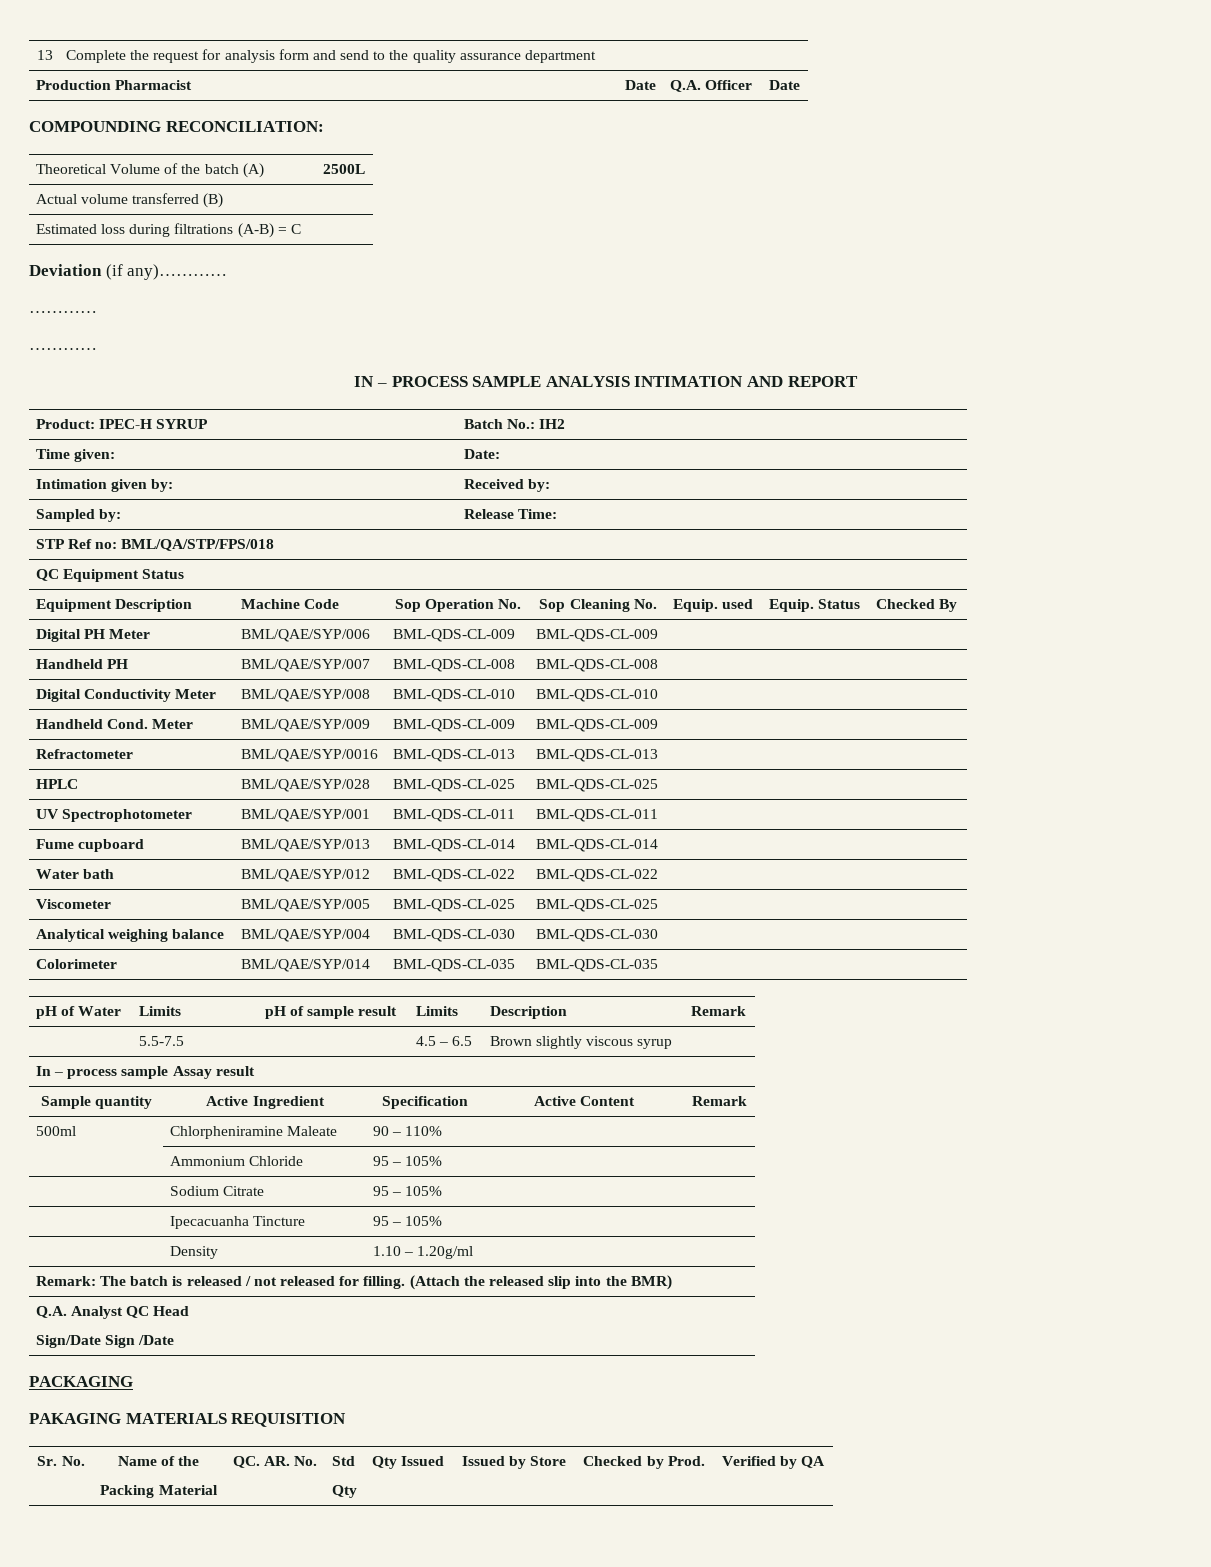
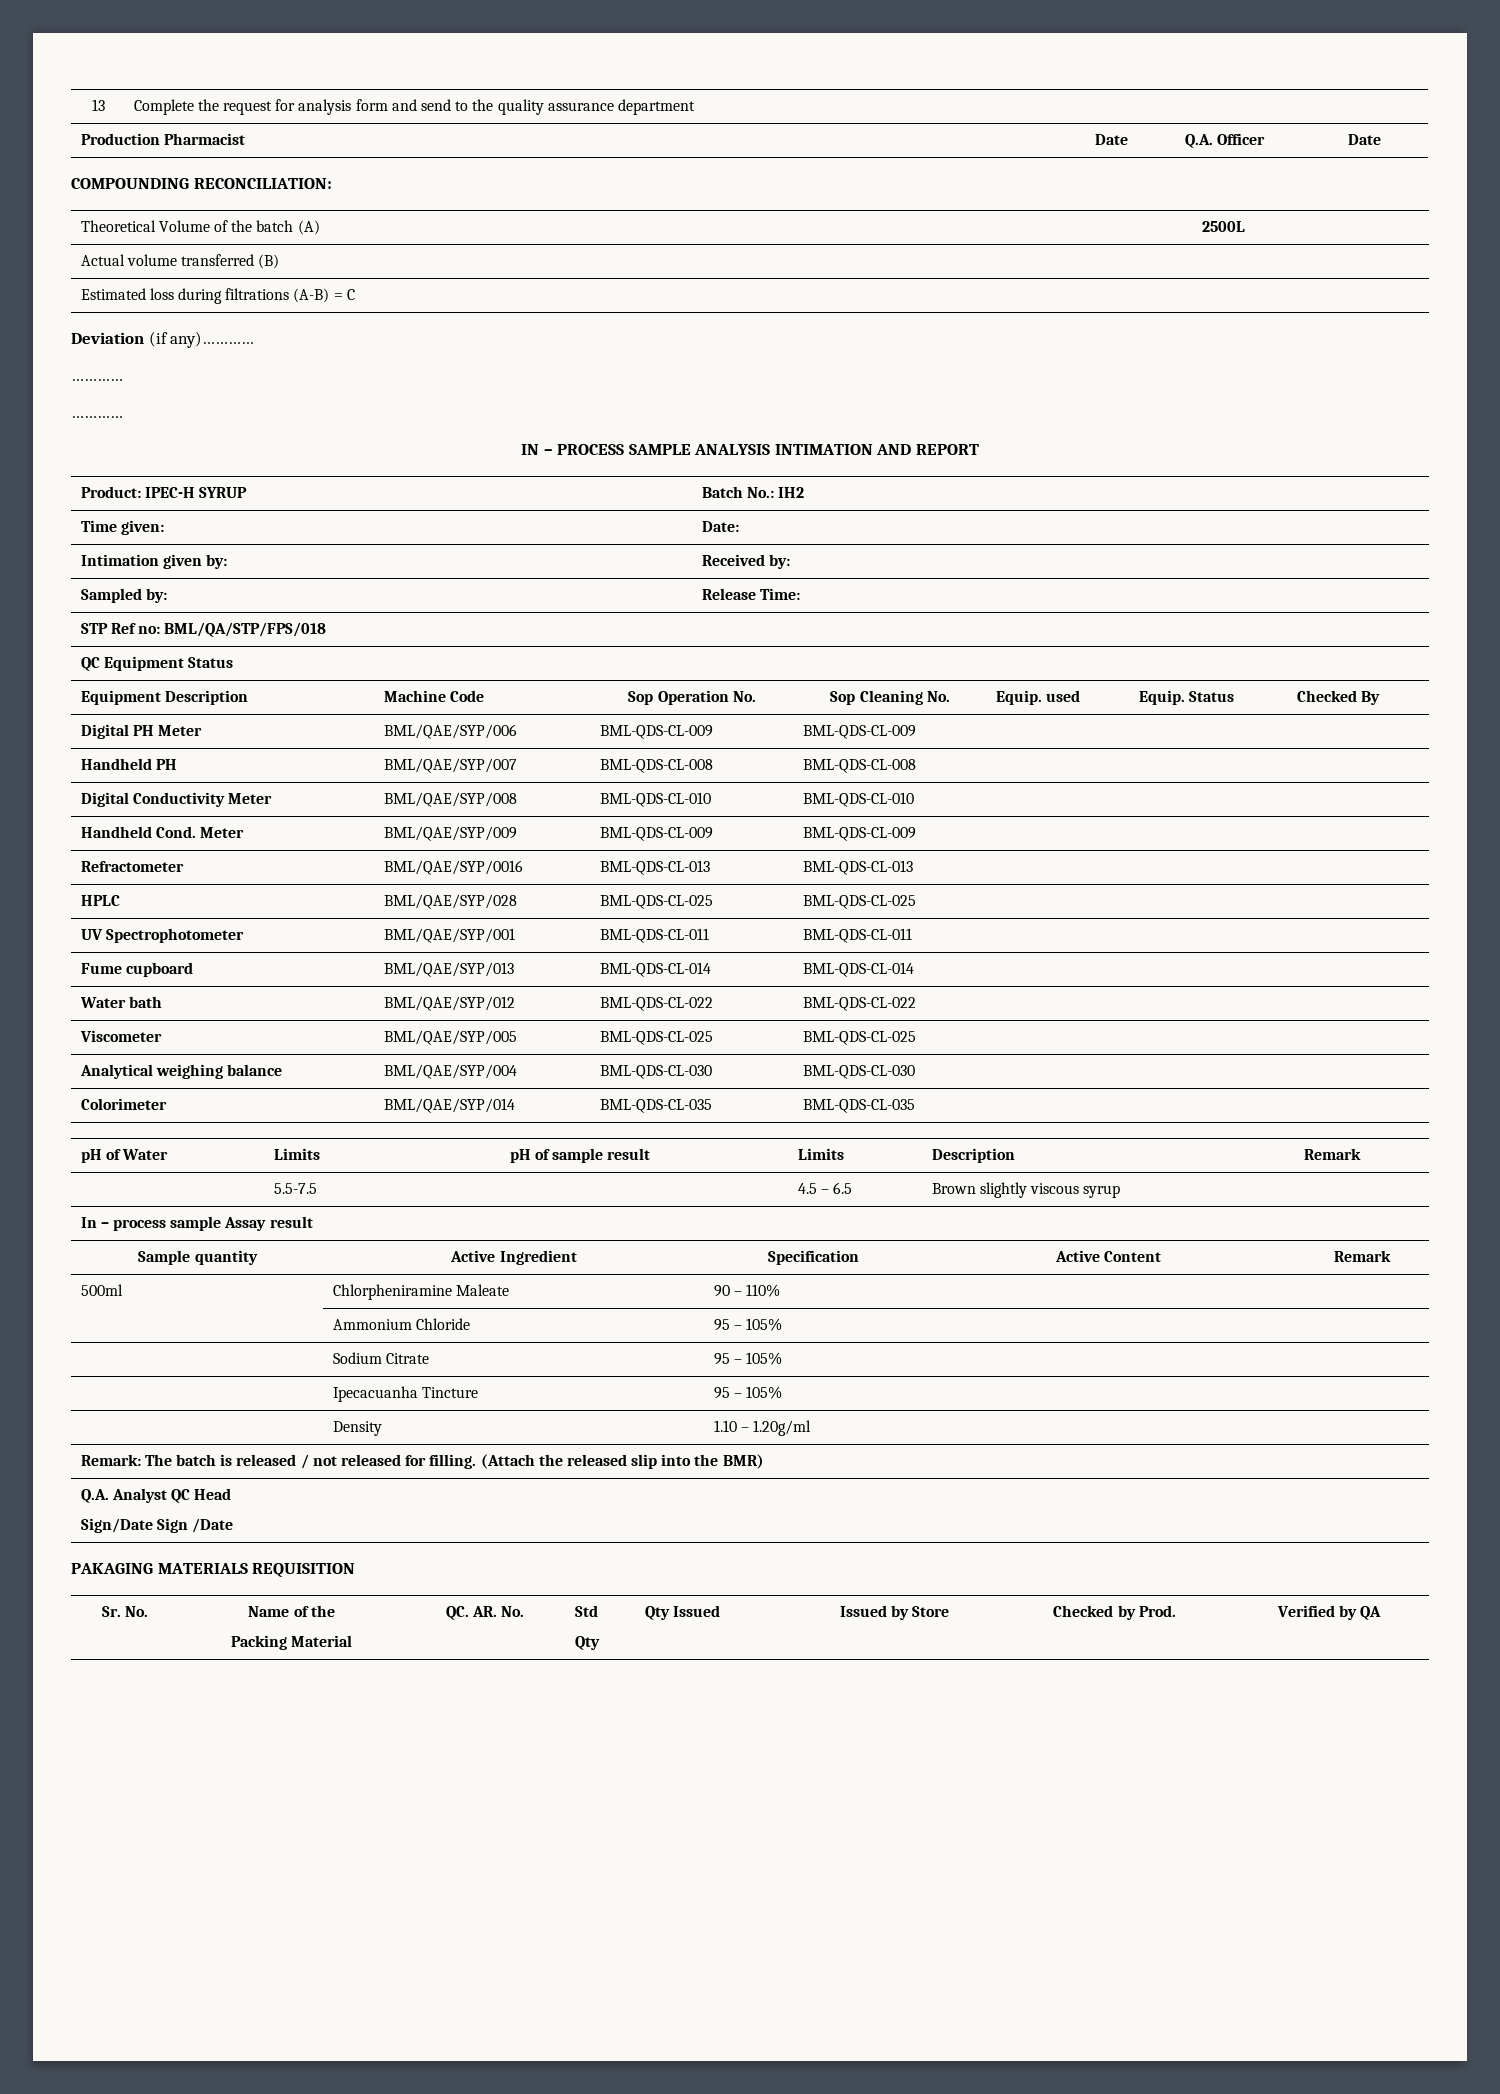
[29,1376,133,1387] // PACKAGING -> (234, 1525) none

